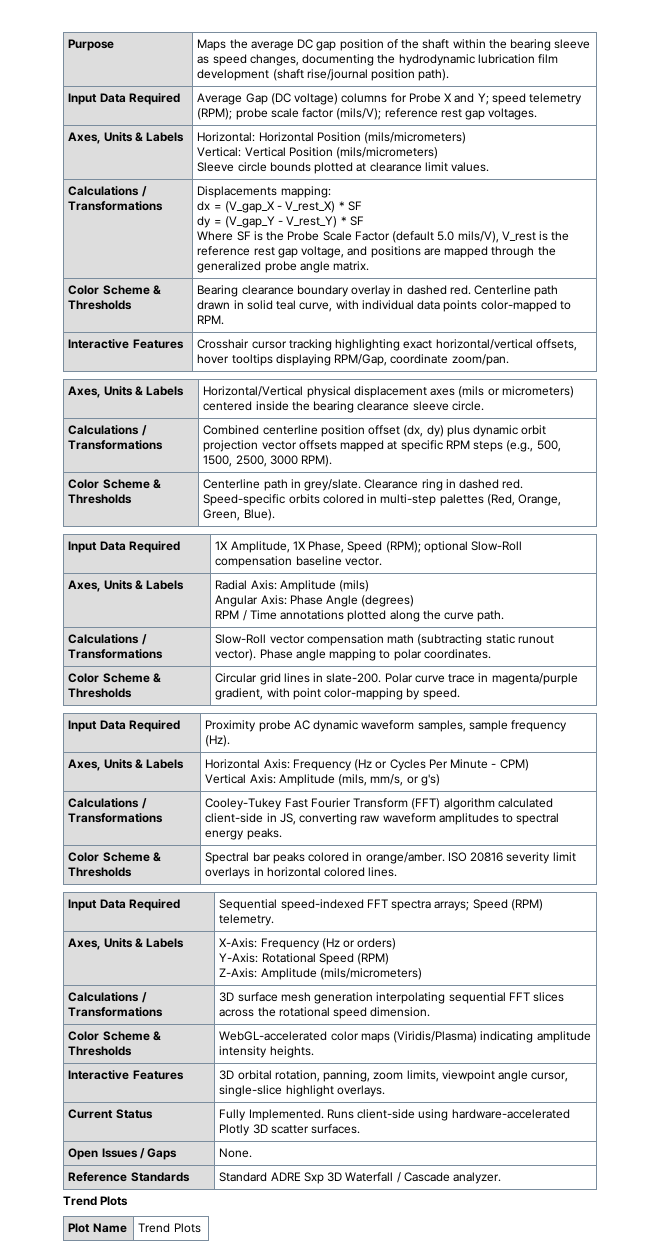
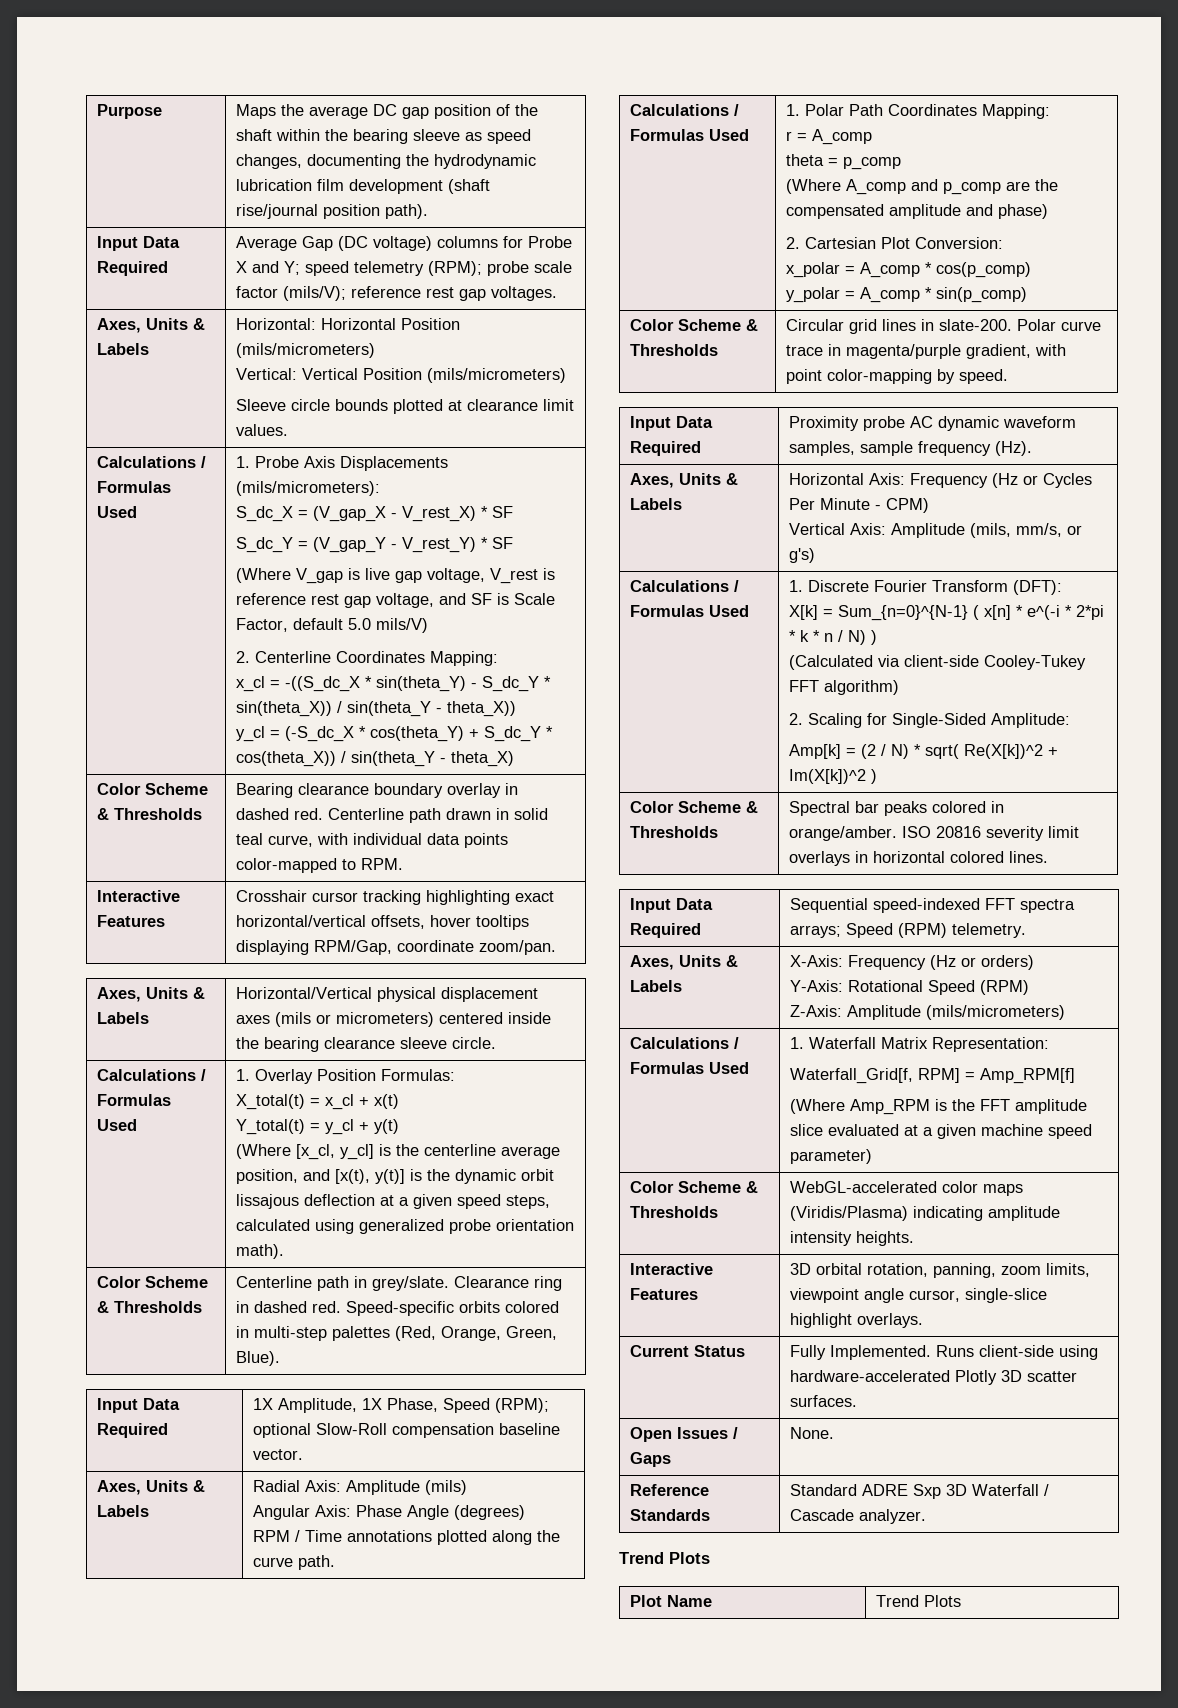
[68,201,164,211] [197,186,331,198] [197,201,211,211] Transformations | Displacements mapping: // dx -> [97,481,172,493] [97,506,138,518] [236,456,449,471] [236,481,381,496] [236,506,294,522] Formulas Used | 1. Probe Axis Displacements (mils/micrometers): // S_dc_X
[197,216,212,228] dy -> [236,537,294,553] S_dc_Y
[197,231,499,243] Where SF is the Probe Scale Factor (default 5.0 mils/V), -> [236,568,486,584] (Where V_gap is live gap voltage,
[551,231,570,241] the -> (556, 574) none
[370,246,556,258] [197,261,370,273] positions are mapped through the generalized probe angle matrix. -> [471,593,556,605] [236,618,429,633] [236,651,499,666] [236,676,552,692] [236,701,517,717] [236,726,554,742] [236,751,515,767] SF is Scale Factor, default 5.0 mils/V) // 2. Centerline Coordinates Mapping: // x_cl = -((S_dc_X * sin(theta_Y) - S_dc_Y * sin(theta_X)) / sin(theta_Y - theta_X)) // y_cl = (-S_dc_X * cos(theta_Y) + S_dc_Y * cos(theta_X)) / sin(theta_Y - theta_X)
[68,440,164,450] [203,425,547,437] [203,440,561,452] [203,455,333,467] Transformations | Combined centerline position offset (dx, dy) plus dynamic orbit projection vector offsets mapped at specific RPM steps (e.g., 500, 1500, 2500, 3000 RPM). -> [97,1094,172,1106] [97,1119,138,1131] [236,1069,456,1084] [236,1094,400,1110] [236,1119,400,1135] [236,1144,561,1160] [236,1169,555,1184] [236,1194,551,1209] [236,1219,575,1234] [236,1244,285,1259] Formulas Used | 1. Overlay Position Formulas: // X_total(t) = x_cl + x(t) // Y_total(t) = y_cl + y(t) // (Where [x_cl, y_cl] is the centerline average position, and [x(t), y(t)] is the dynamic orbit lissajous deflection at a given speed steps, calculated using generalized probe orientation math).
[68,649,164,659] [215,634,554,646] [215,649,491,661] Transformations | Slow-Roll vector compensation math (subtracting static runout vector). Phase angle mapping to polar coordinates. -> [630,129,750,141] [786,104,1051,119] [786,129,873,145] [786,154,902,170] [786,179,1059,195] [786,204,1049,219] [786,237,1004,249] [786,262,1032,278] [786,287,1028,303] Formulas Used | 1. Polar Path Coordinates Mapping: // r = A_comp // theta = p_comp // (Where A_comp and p_comp are the compensated amplitude and phase) // 2. Cartesian Plot Conversion: // x_polar = A_comp * cos(p_comp) // y_polar = A_comp * sin(p_comp)
[68,813,164,823] [205,798,553,810] [205,813,560,825] [205,828,282,840] Transformations | Cooley-Tukey Fast Fourier Transform (FFT) algorithm calculated client-side in JS, converting raw waveform amplitudes to spectral energy peaks. -> [630,605,750,617] [789,580,1063,595] [789,605,1105,621] [789,630,878,645] [789,655,1087,670] [789,680,900,695] [789,713,1071,728] [789,744,1059,759] [789,769,878,784] Formulas Used | 1. Discrete Fourier Transform (DFT): // X[k] = Sum_{n=0}^{N-1} ( x[n] * e^(-i * 2*pi * k * n / N) ) // (Calculated via client-side Cooley-Tukey FFT algorithm) // 2. Scaling for Single-Sided Amplitude: // Amp[k] = (2 / N) * sqrt( Re(X[k])^2 + Im(X[k])^2 )
[68,1007,164,1017] [219,992,565,1004] [219,1007,431,1019] Transformations | 3D surface mesh generation interpolating sequential FFT slices across the rotational speed dimension. -> [630,1062,750,1074] [790,1037,1050,1052] [790,1068,1076,1084] [790,1099,1088,1115] [790,1124,1093,1139] [790,1149,873,1164] Formulas Used | 1. Waterfall Matrix Representation: // Waterfall_Grid[f, RPM] = Amp_RPM[f] // (Where Amp_RPM is the FFT amplitude slice evaluated at a given machine speed parameter)

